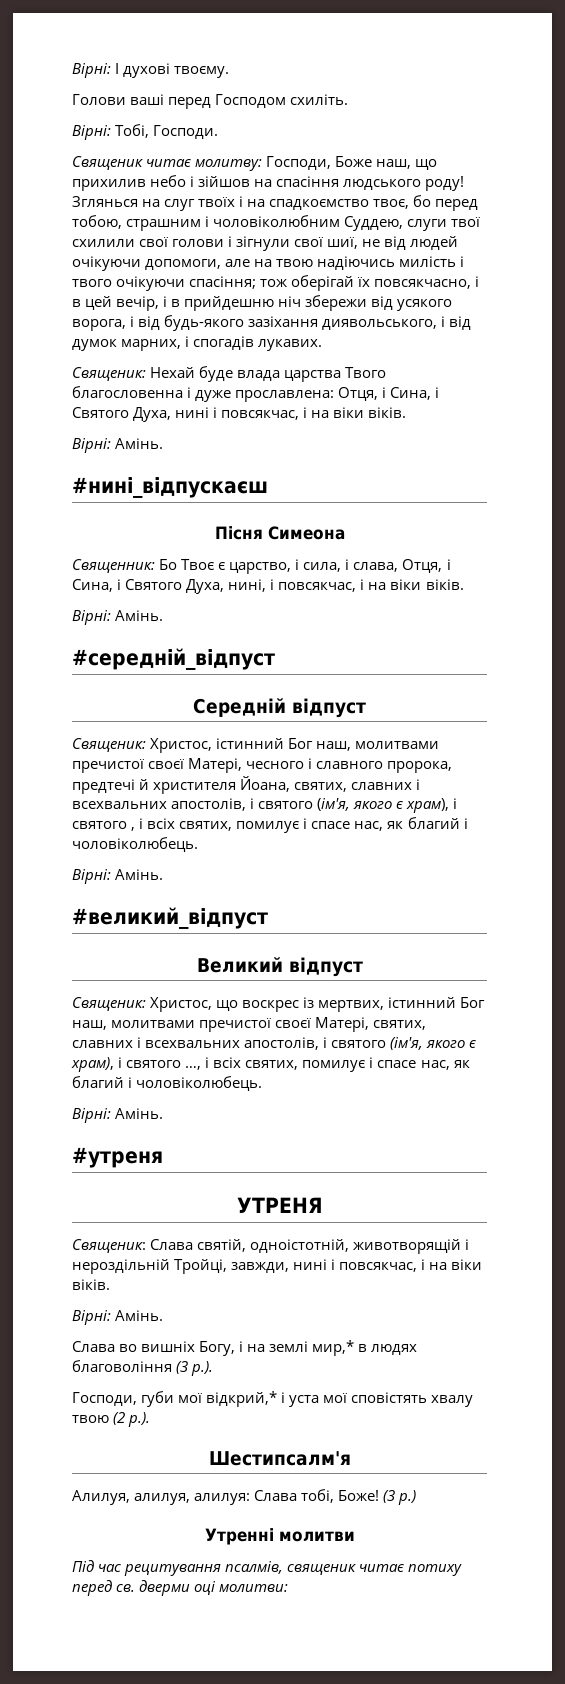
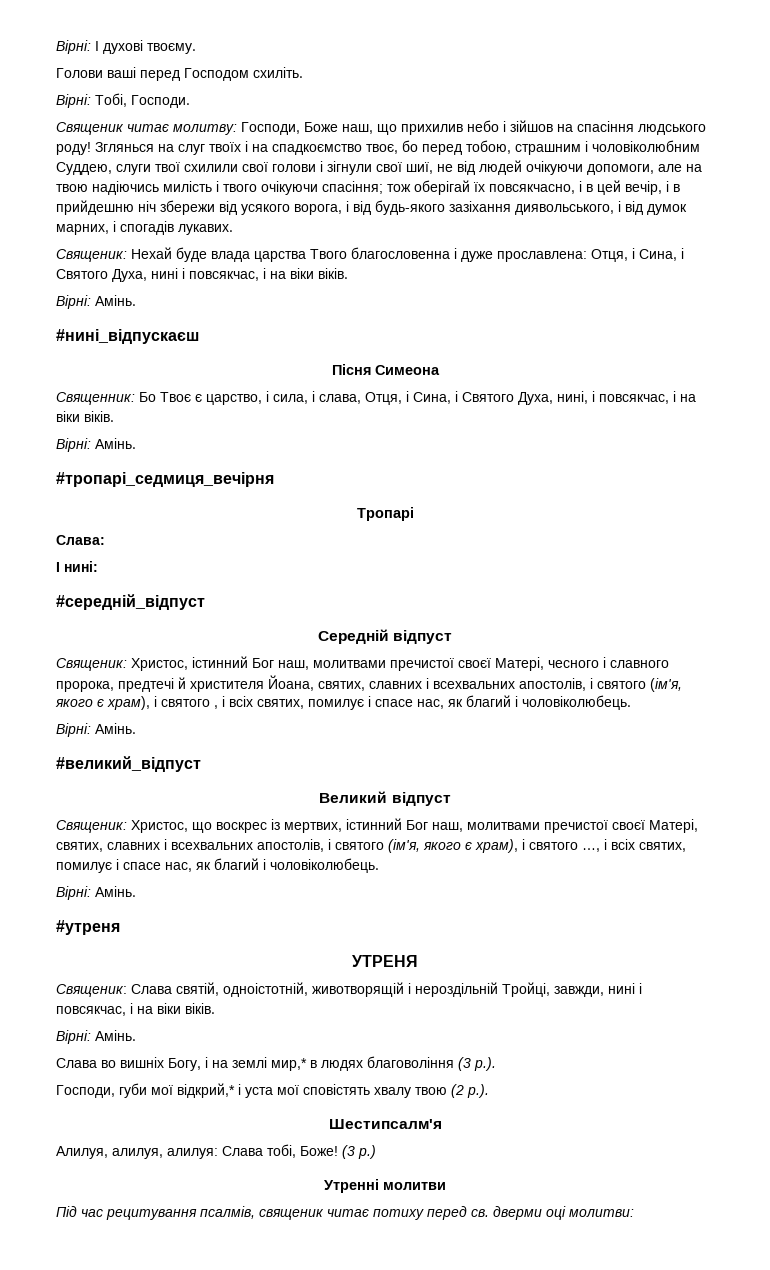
(164, 615) none -> [56,472,274,487] [356,507,414,521] [56,535,105,545] [56,561,98,572] // #тропарі_седмиця_вечірня // Тропарі // Слава: // І нині:

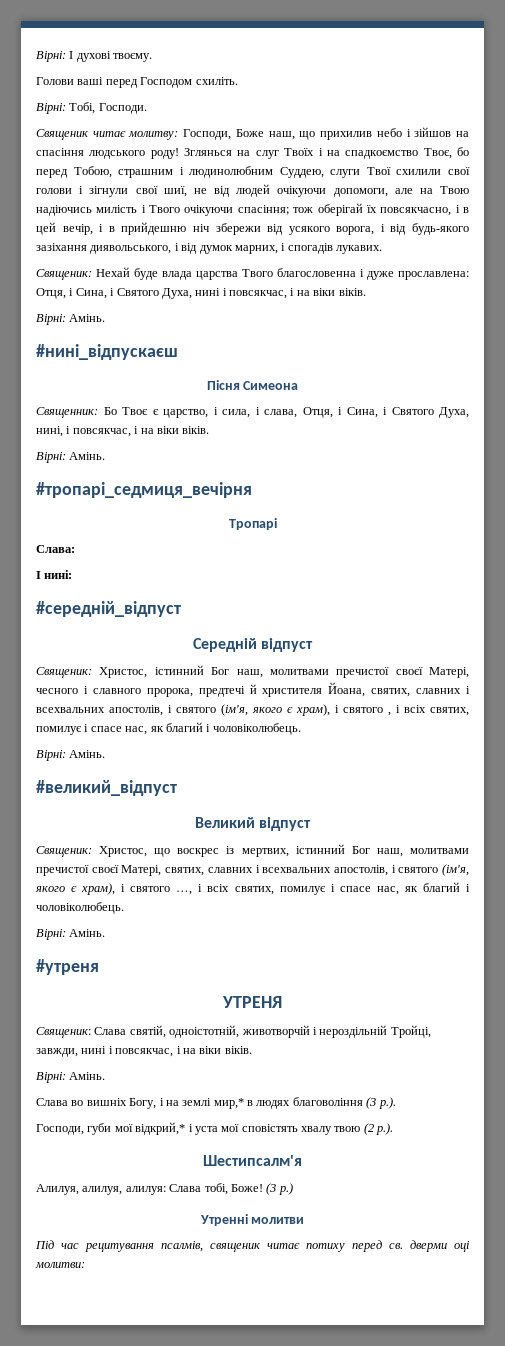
[209,142,241,152] твоїх -> [284,148,315,156] Твоїх
[366,144,398,154] твоє, -> [423,148,452,159] Твоє,
[466,140,511,154] тобою, -> [73,166,112,178] Тобою,
[592,140,700,152] чоловіколюбним -> [189,166,274,178] людинолюбним
[155,162,180,172] твої -> [366,167,391,175] Твої
[56,184,88,192] твою -> [440,186,470,194] Твою
[223,184,257,192] твого -> [149,205,181,213] Твого
[312,982,404,997] животворящій -> [241,1025,310,1038] животворчій

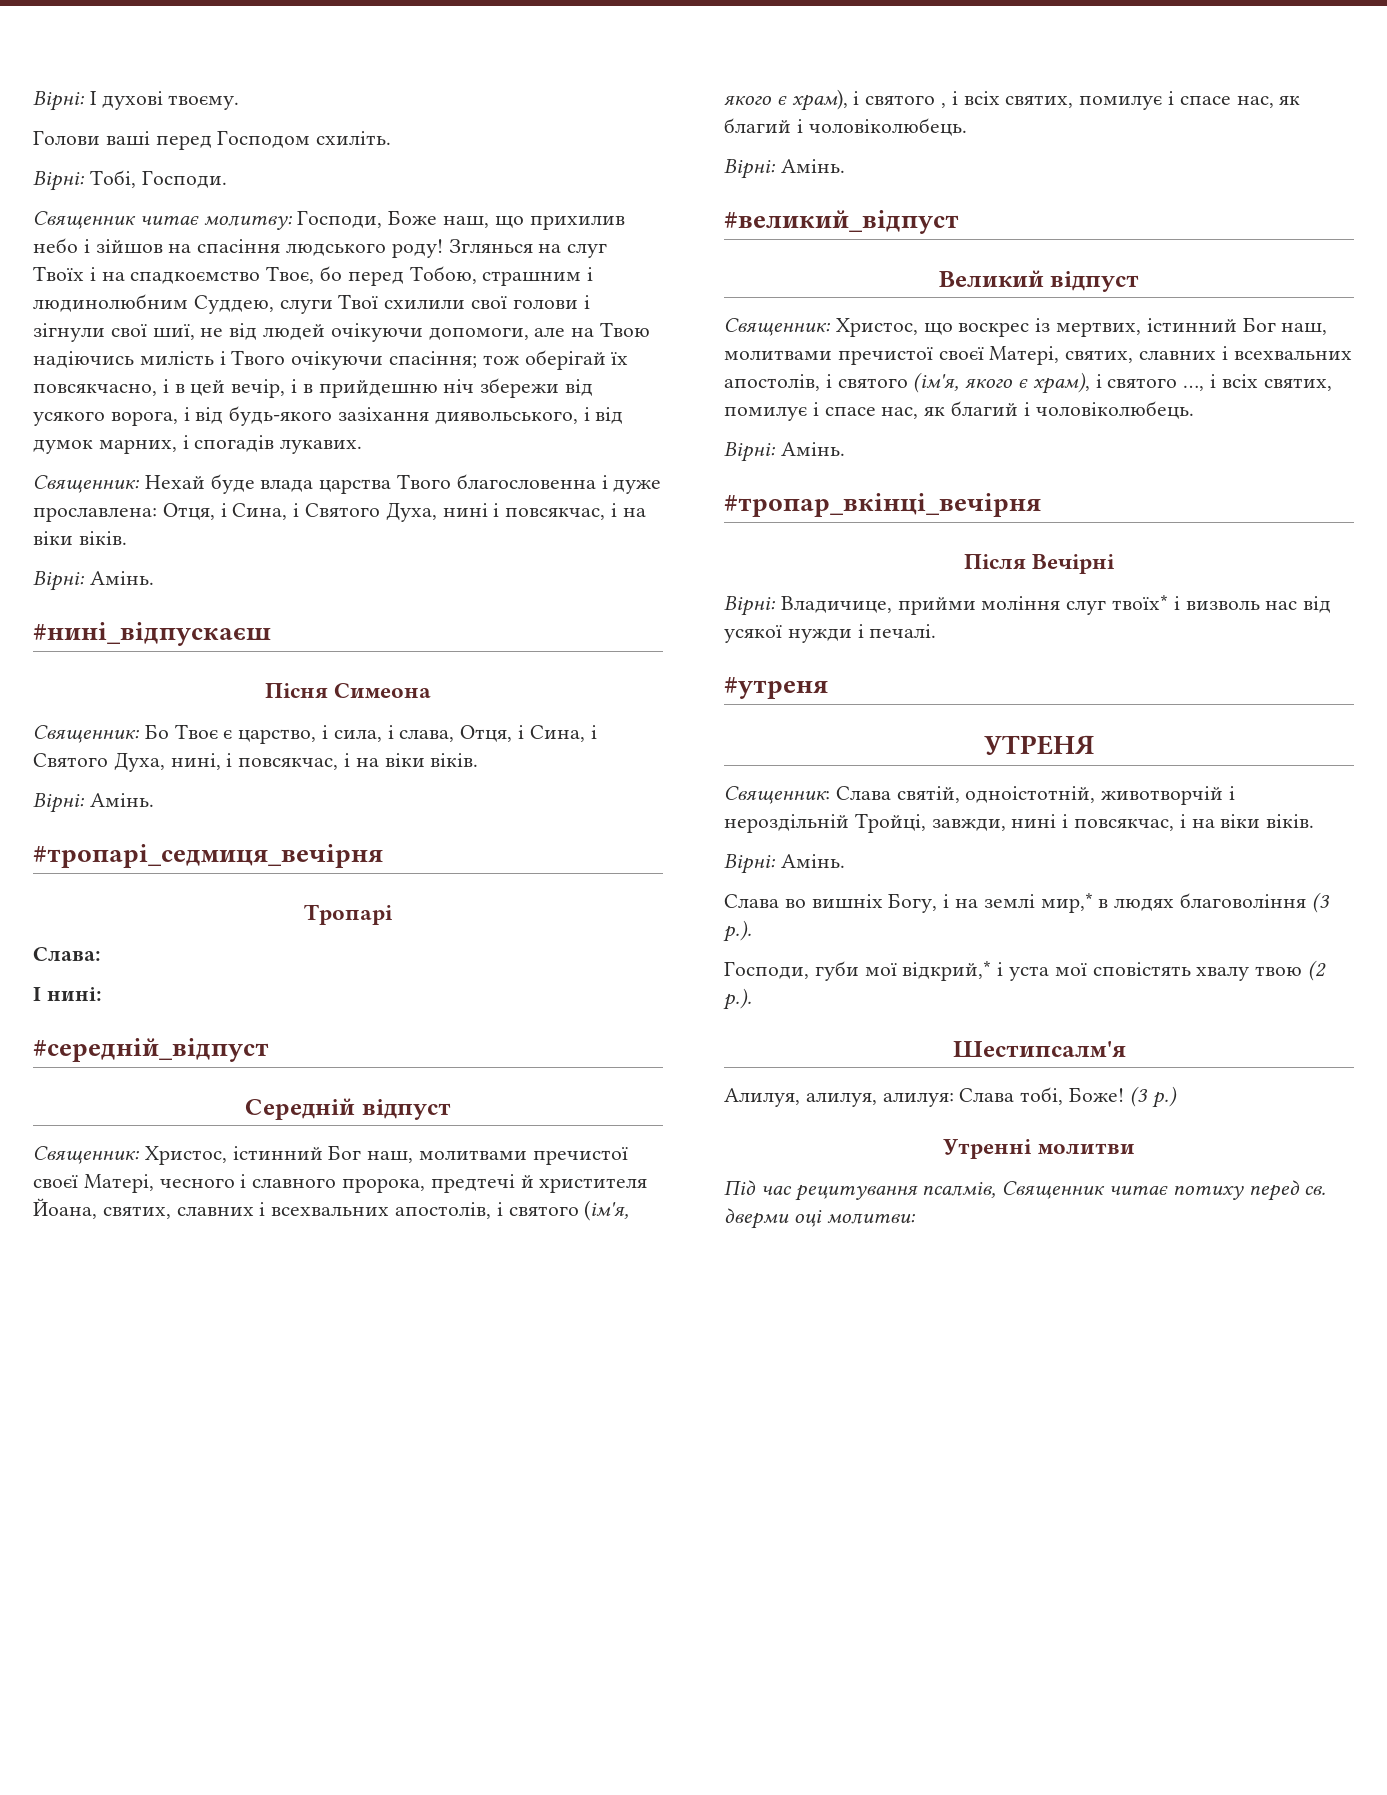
[36,129,88,140] Священик -> [33,211,136,229] Священник
[36,269,92,280] Священик: -> [33,475,140,493] Священник:
[36,667,92,678] Священик: -> [33,1146,140,1164] Священник:
[36,846,92,857] Священик: -> [724,318,831,336] Священник:
(106, 933) none -> [724,493,1041,517] [963,554,1116,574] [724,595,1332,616] [724,624,937,643] // #тропар_вкінці_вечірня // Після Вечірні // Вірні: Владичице, прийми моління слуг твоїх* і визволь нас від усякої нужди і печалі.
[36,1027,91,1038] Священик: -> [724,786,830,804] Священник:
[210,1243,260,1252] священик -> [1002,1181,1106,1199] Священник

